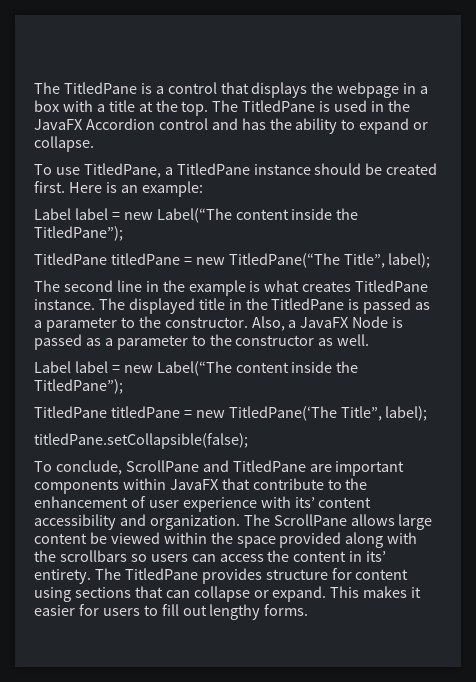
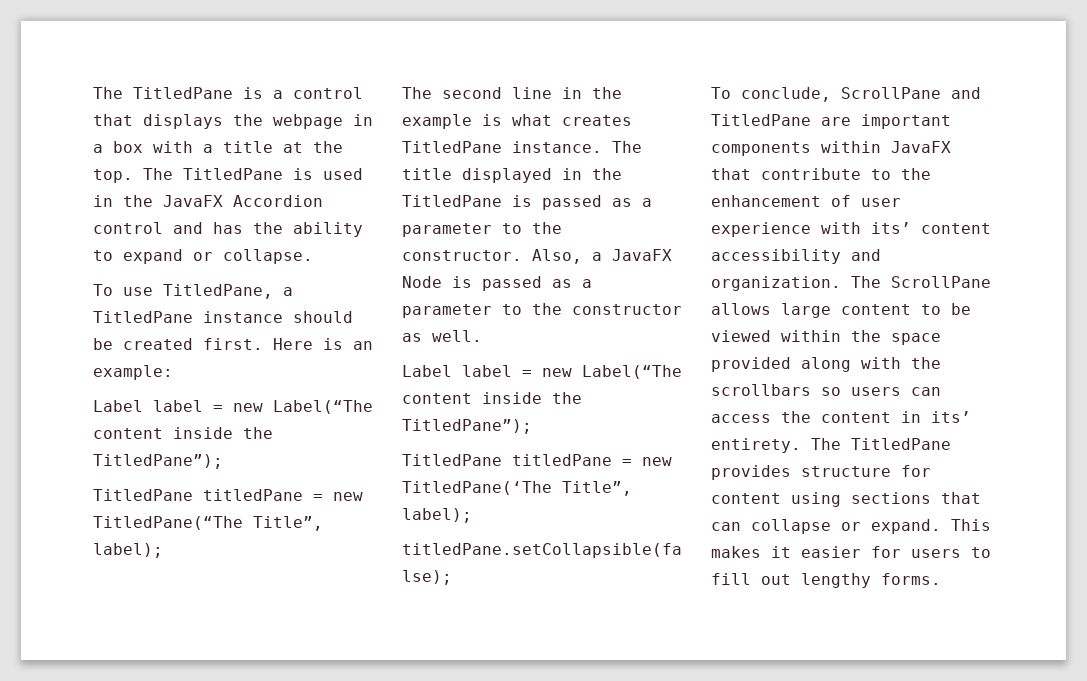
[128,298,225,314] displayed title -> [402,168,552,183] title displayed
(87, 538) none -> [921,304,941,315] to

